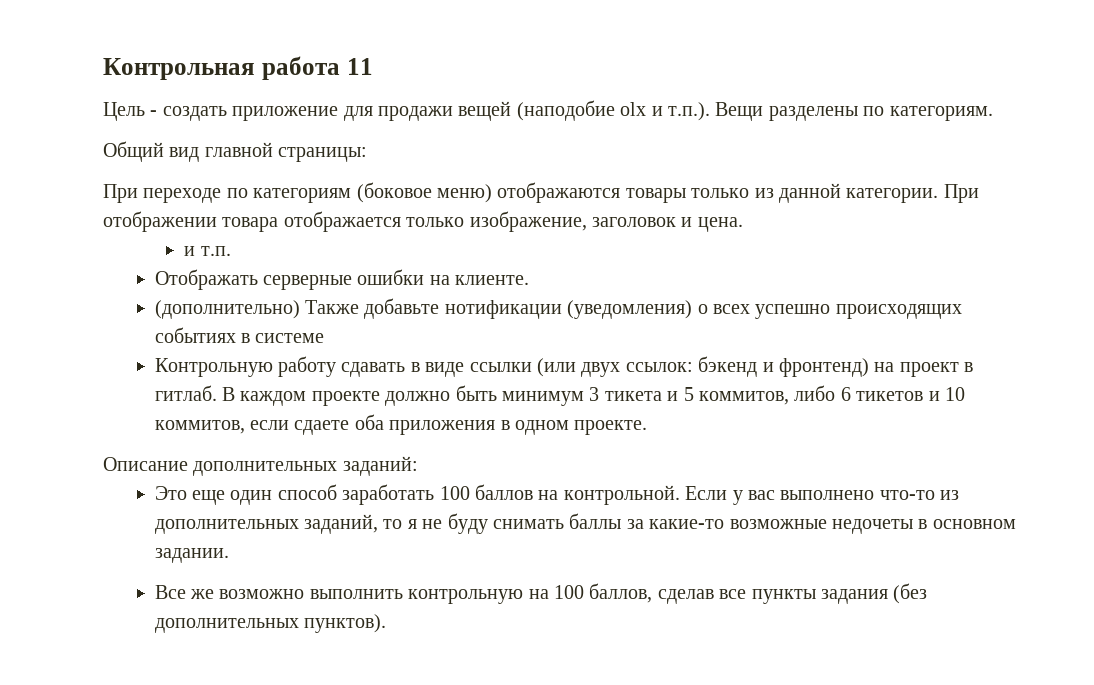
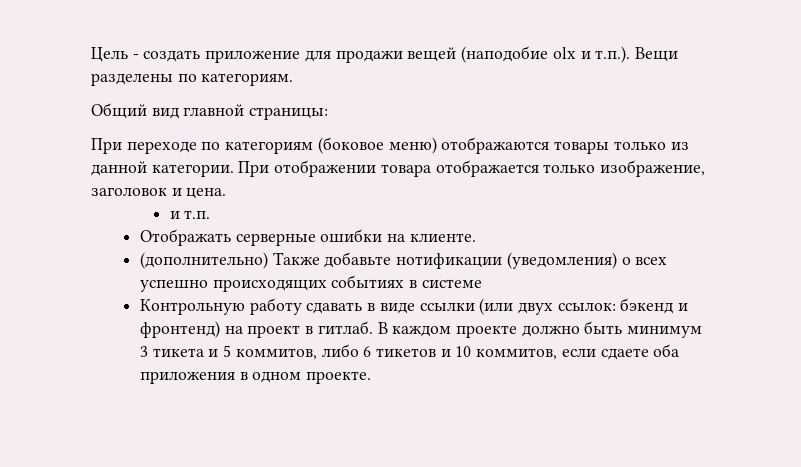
[103,56,373,80] Контрольная работа 11 // -> (91, 54) none
[103,456,418,476] [154,484,960,505] [154,513,1016,534] [154,548,229,563] [154,583,928,604] [154,614,387,633] // Описание дополнительных заданий: // Это еще один способ заработать 100 баллов на контрольной. Если у вас выполнено что-то из дополнительных заданий, то я не буду снимать баллы за какие-то возможные недочеты в основном задании. // Все же возможно выполнить контрольную на 100 баллов, сделав все пункты задания (без дополнительных пунктов). -> (372, 377) none

